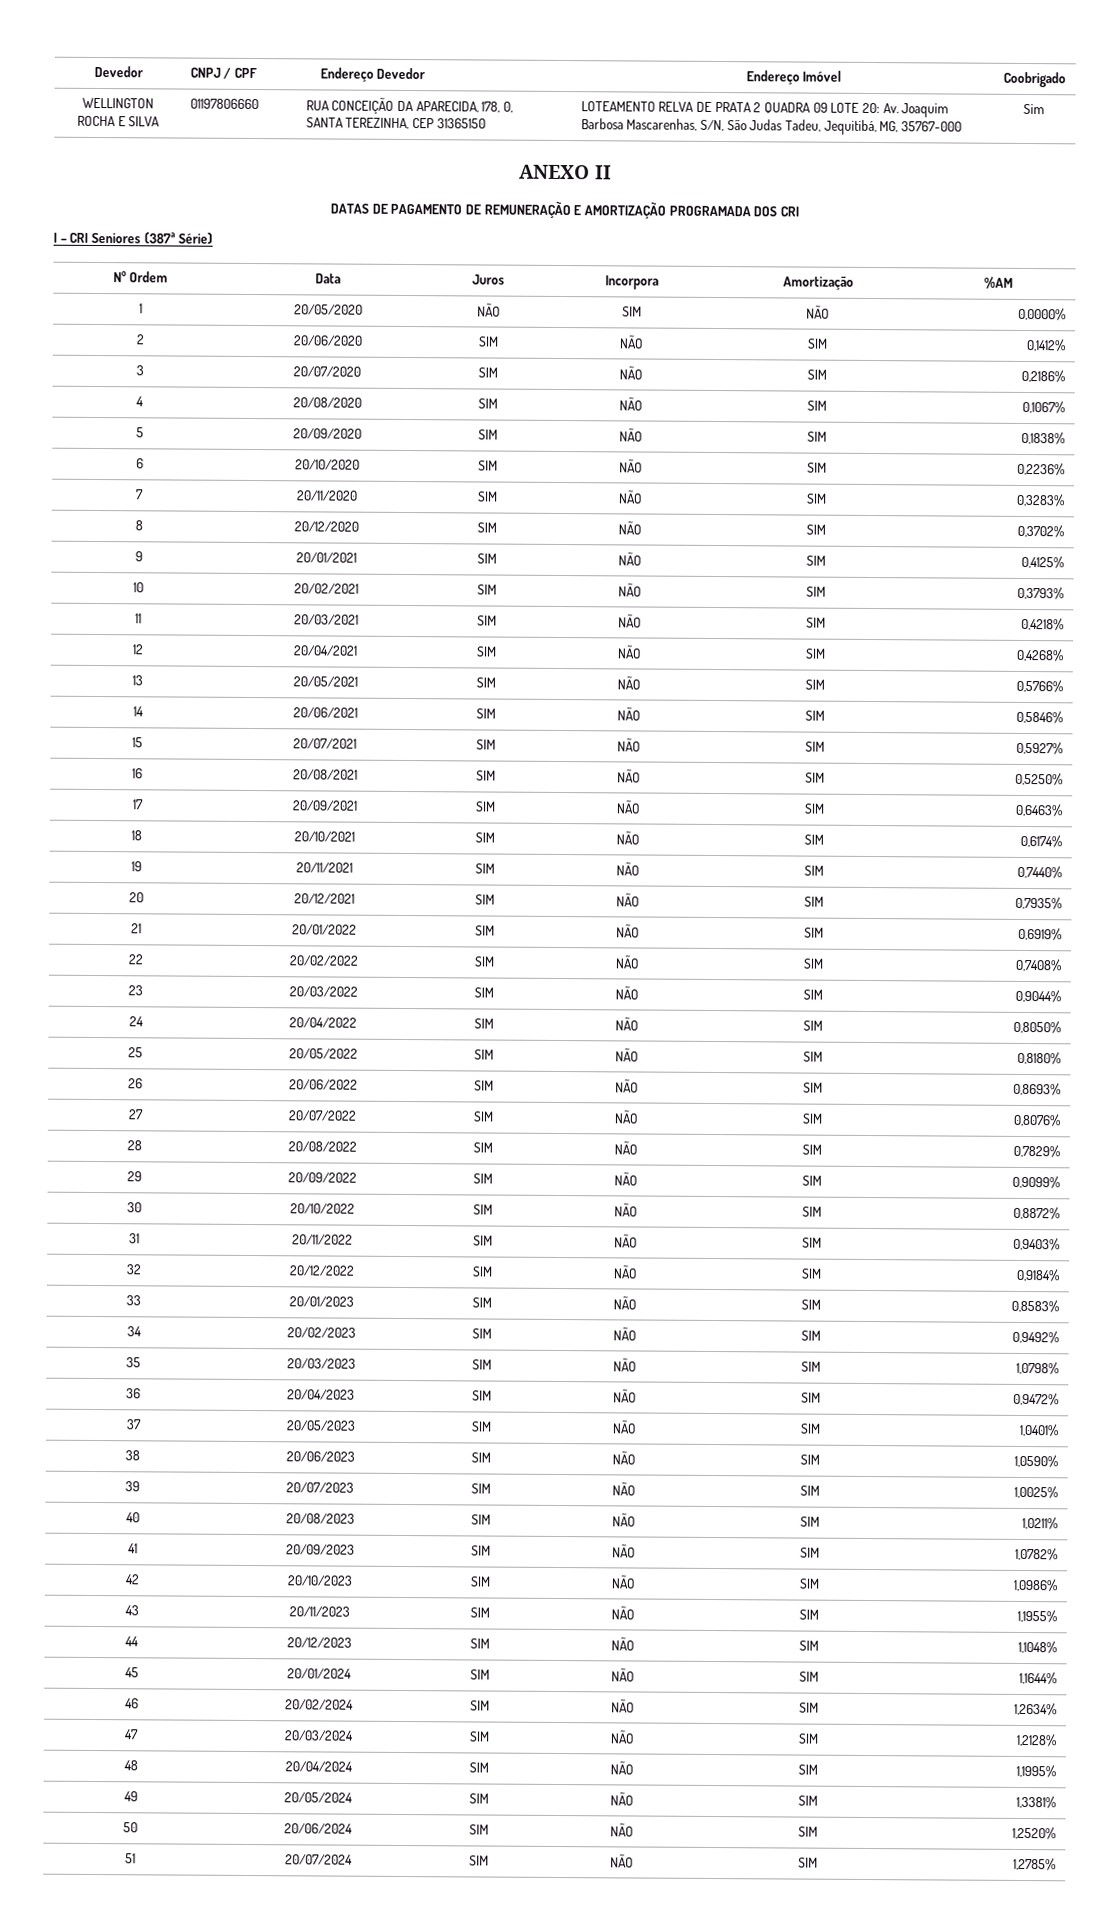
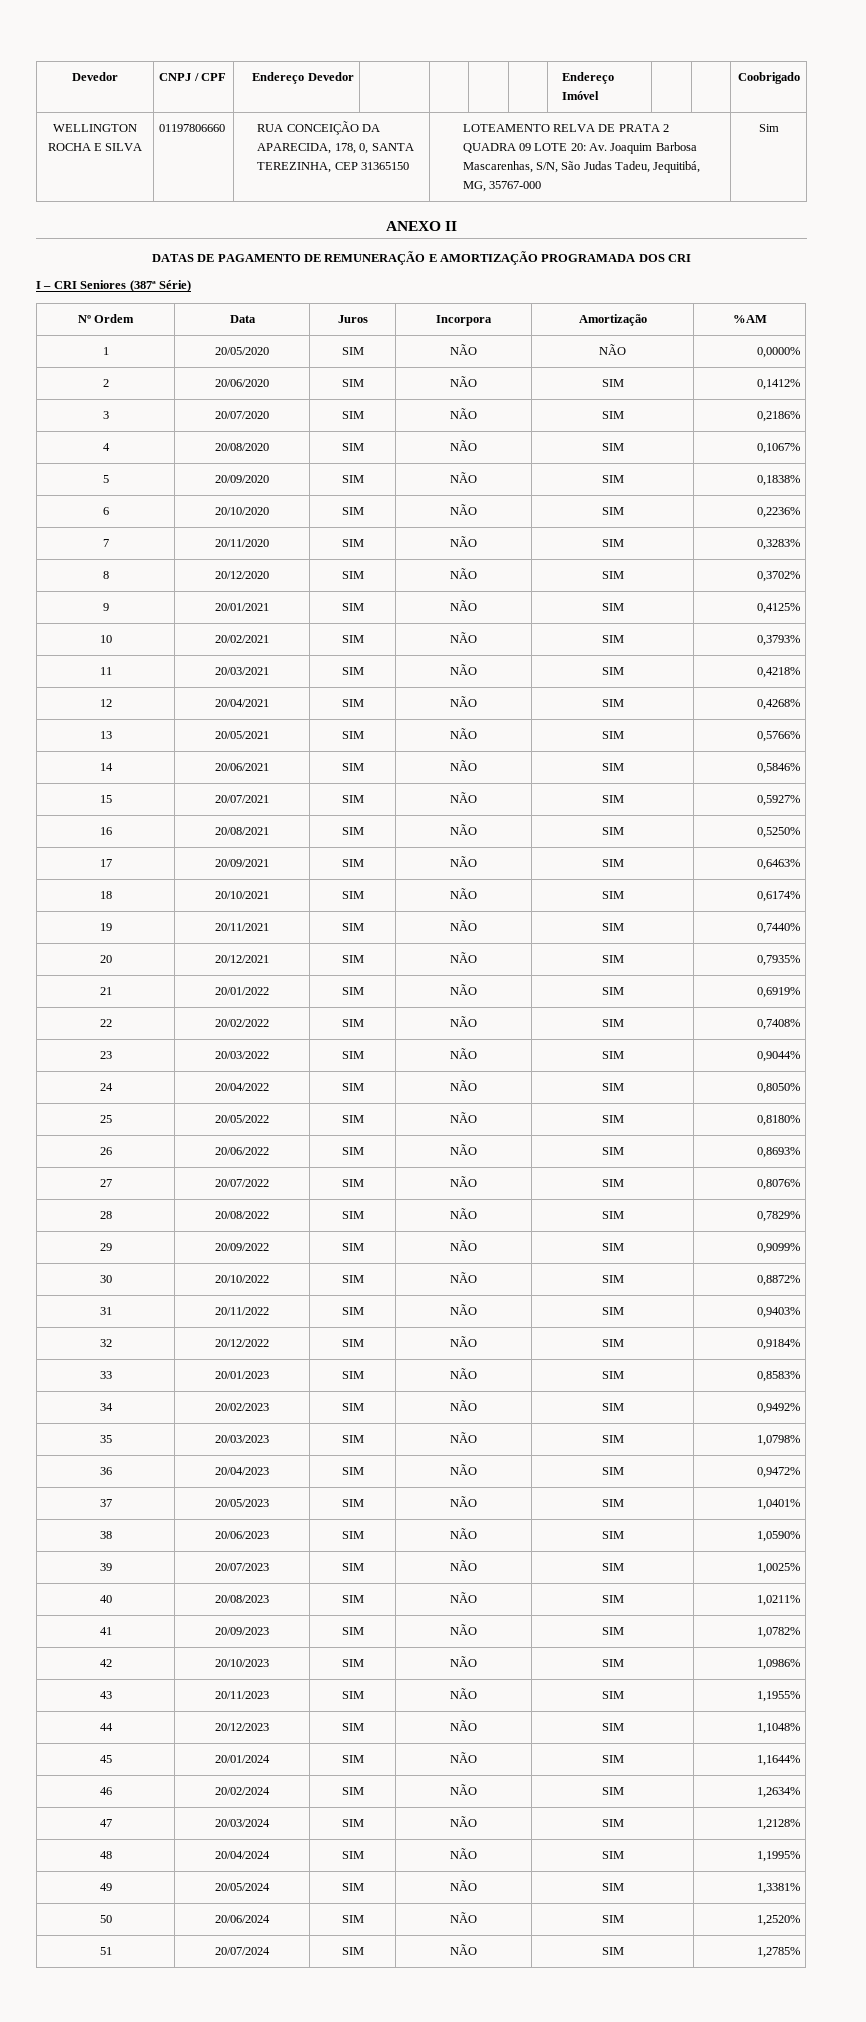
[476,303,501,317] [621,306,642,317] | NÃO | SIM -> [341,347,364,355] [450,344,477,355] | SIM | NÃO

